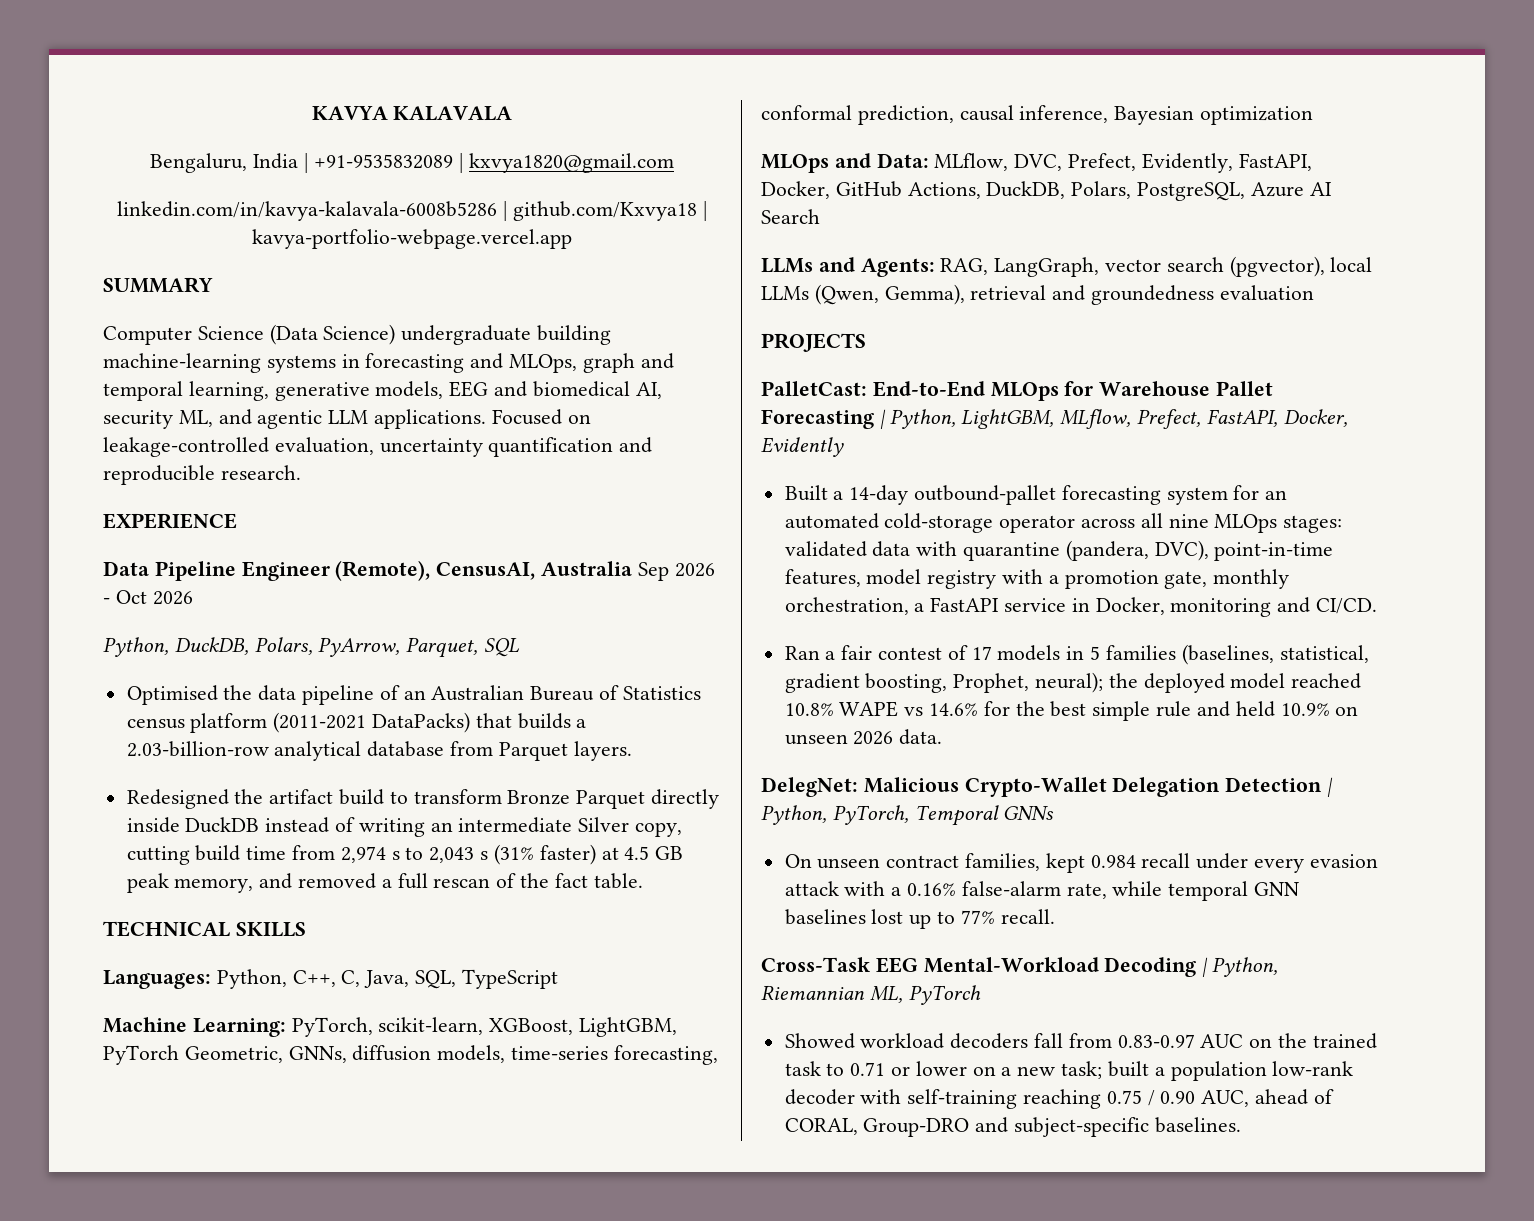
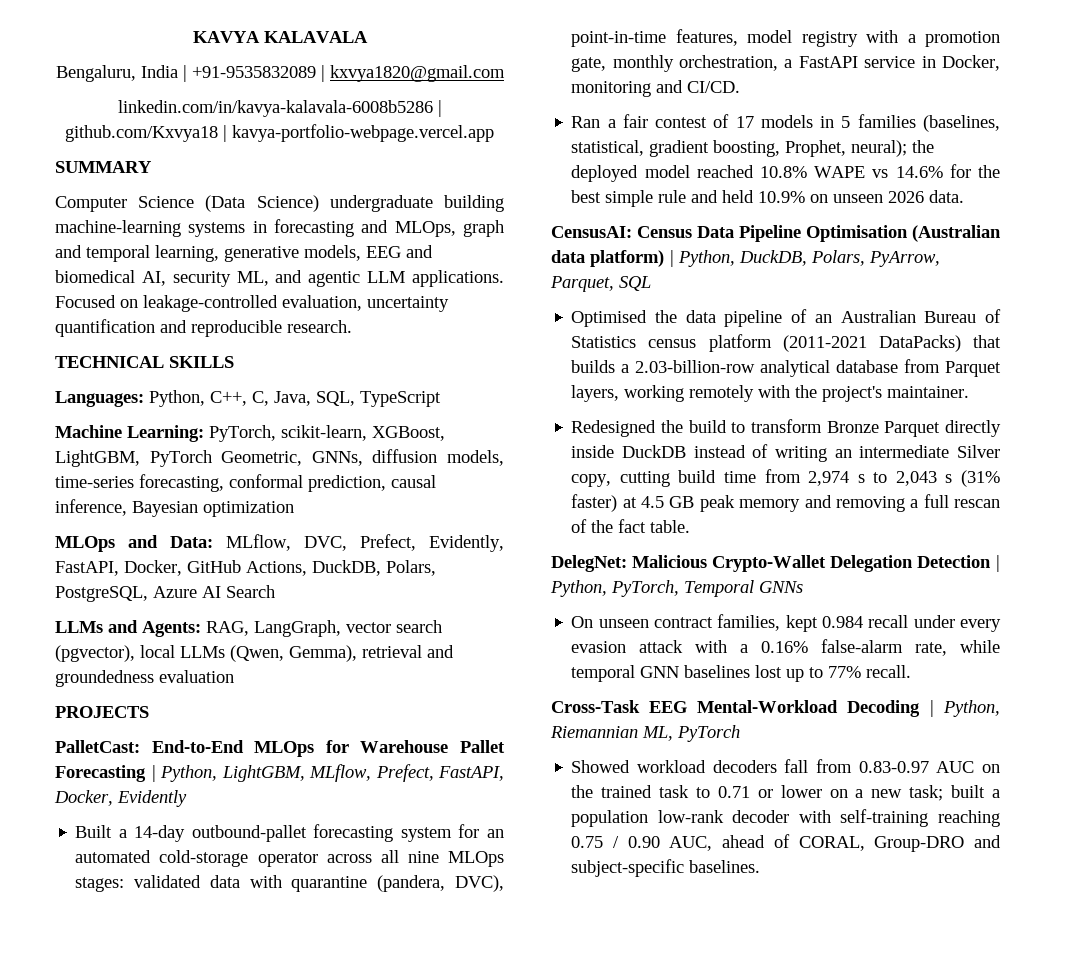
[103,513,237,529] [103,560,715,581] [103,590,193,605] [103,637,521,658] [126,685,701,705] [126,712,587,733] [126,741,632,761] [126,789,720,809] [126,817,683,837] [126,844,684,865] [126,873,643,893] // EXPERIENCE // Data Pipeline Engineer (Remote), CensusAI, Australia Sep 2026 - Oct 2026 // Python, DuckDB, Polars, PyArrow, Parquet, SQL // Optimised the data pipeline of an Australian Bureau of Statistics census platform (2011-2021 DataPacks) that builds a 2.03-billion-row analytical database from Parquet layers. // Redesigned the artifact build to transform Bronze Parquet directly inside DuckDB instead of writing an intermediate Silver copy, cutting build time from 2,974 s to 2,043 s (31% faster) at 4.5 GB peak memory, and removed a full rescan of the fact table. -> (352, 326) none
(943, 737) none -> [551,225,1001,242] [551,250,940,267] [550,276,651,292] [571,309,1001,327] [571,334,1001,352] [571,359,1001,377] [571,385,970,402] [571,419,1001,437] [571,444,1000,462] [571,469,1000,487] [571,494,1000,512] [571,519,691,533] // CensusAI: Census Data Pipeline Optimisation (Australian data platform) | Python, DuckDB, Polars, PyArrow, Parquet, SQL // Optimised the data pipeline of an Australian Bureau of Statistics census platform (2011-2021 DataPacks) that builds a 2.03-billion-row analytical database from Parquet layers, working remotely with the project's maintainer. // Redesigned the build to transform Bronze Parquet directly inside DuckDB instead of writing an intermediate Silver copy, cutting build time from 2,974 s to 2,043 s (31% faster) at 4.5 GB peak memory and removing a full rescan of the fact table.

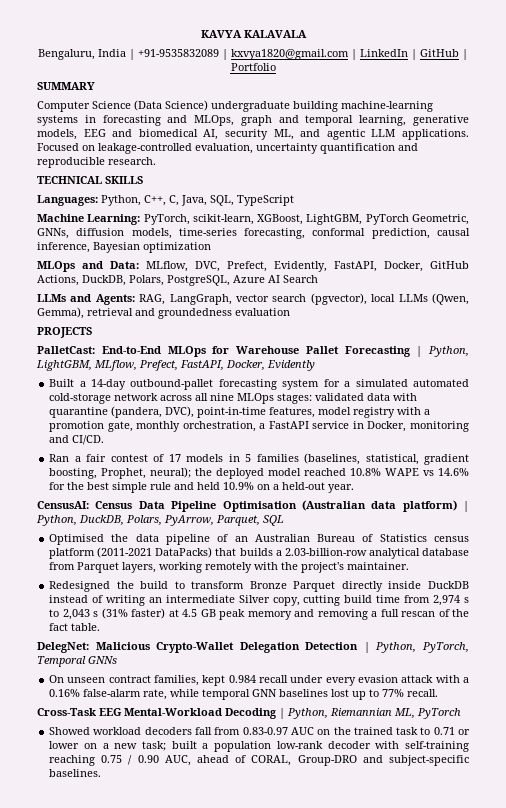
[117,100,442,117] [65,124,494,142] // linkedin.com/in/kavya-kalavala-6008b5286 | github.com/Kxvya18 | kavya-portfolio-webpage.vercel.app -> [351,49,468,60] [230,63,276,71] | LinkedIn | GitHub | Portfolio
[486,829,504,838] an -> [344,379,408,387] a simulated
[257,852,318,867] operator -> [114,393,159,401] network
[833,190,965,203] unseen 2026 data. -> [273,482,355,493] a held-out year.

